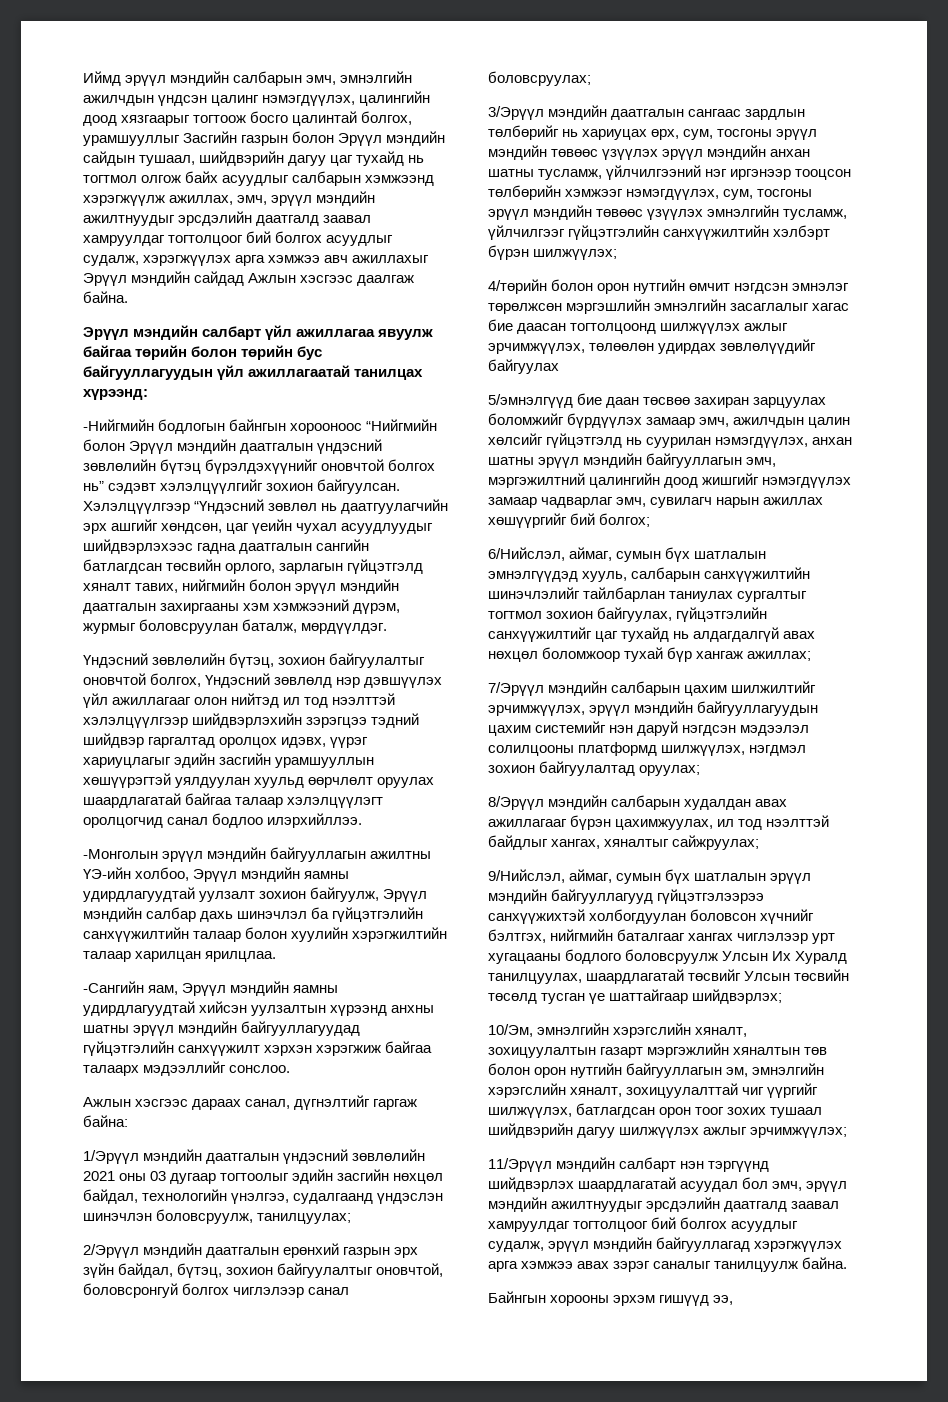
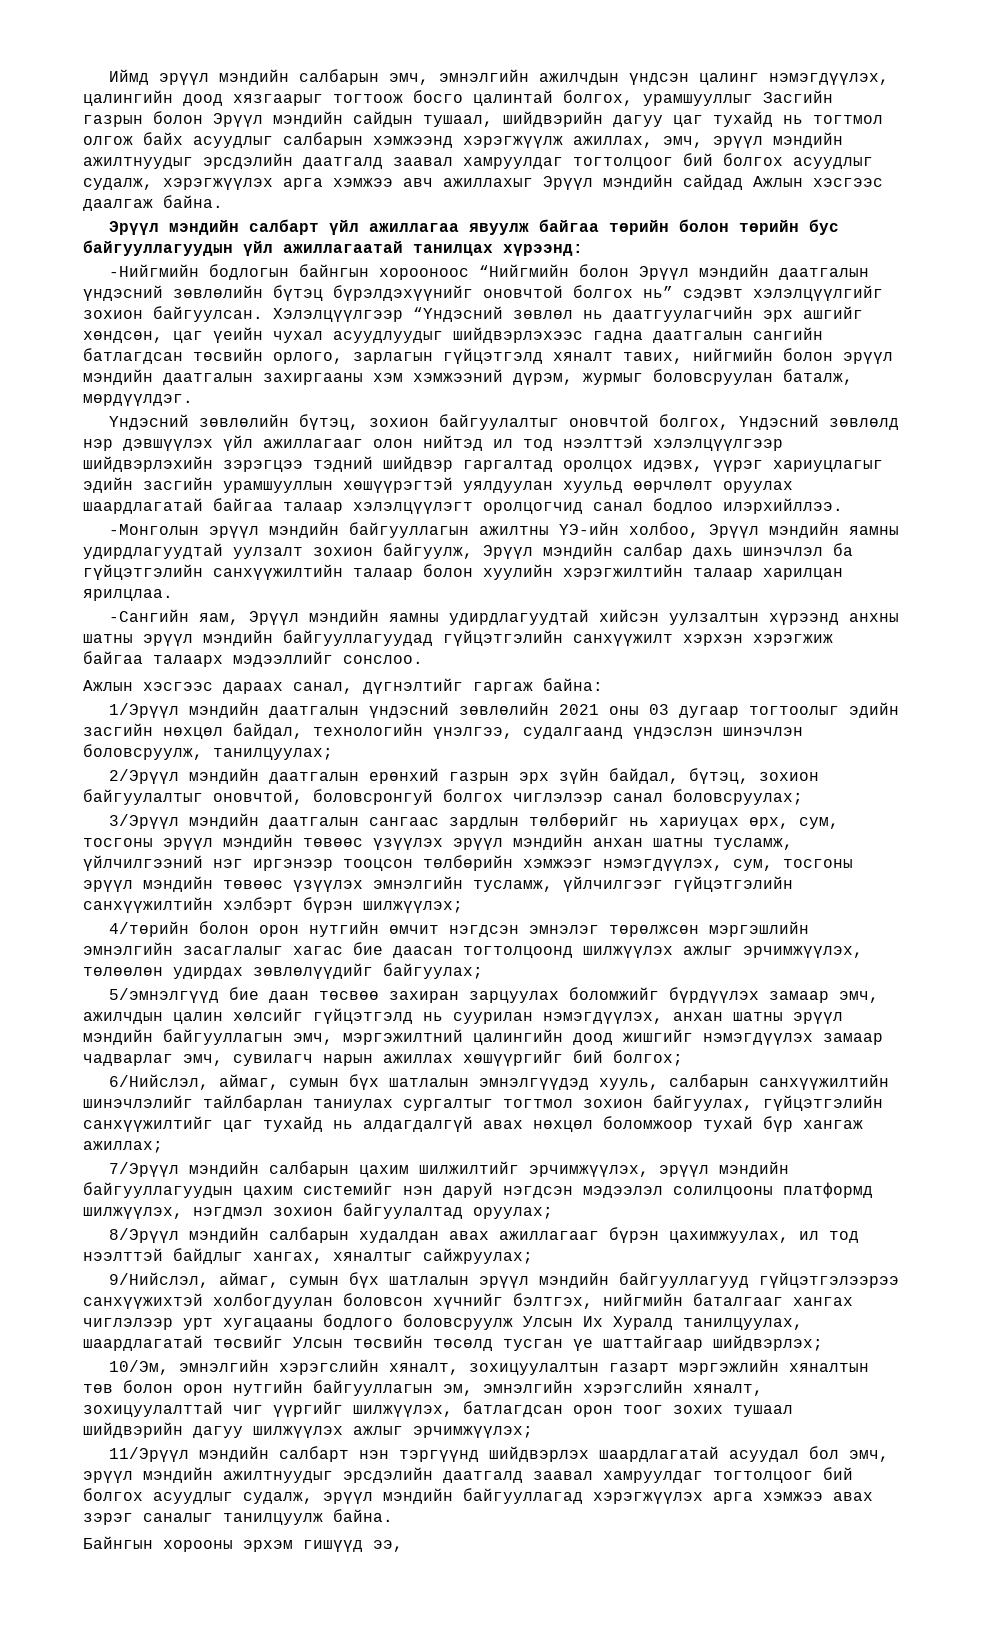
[488,359,559,374] байгуулах -> [383,963,483,979] байгуулах;

